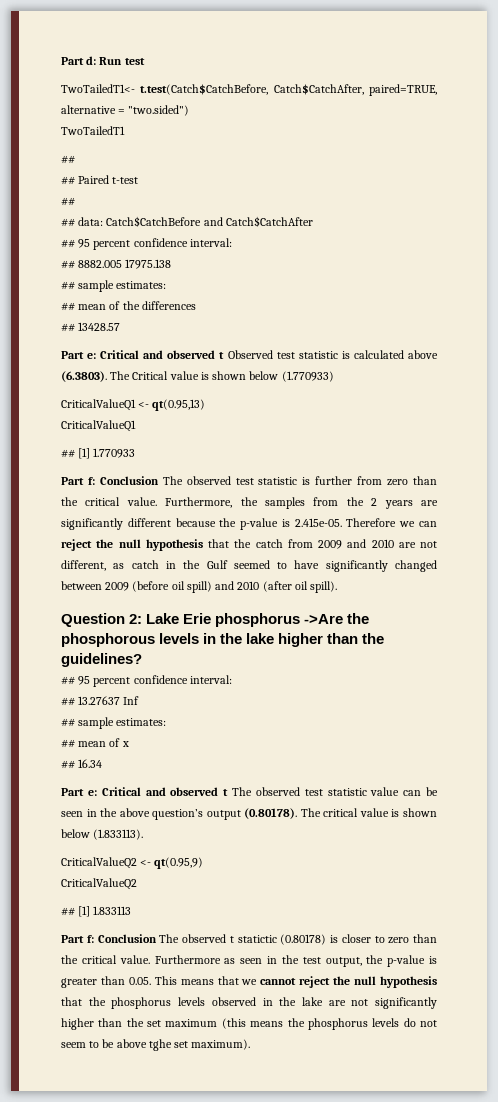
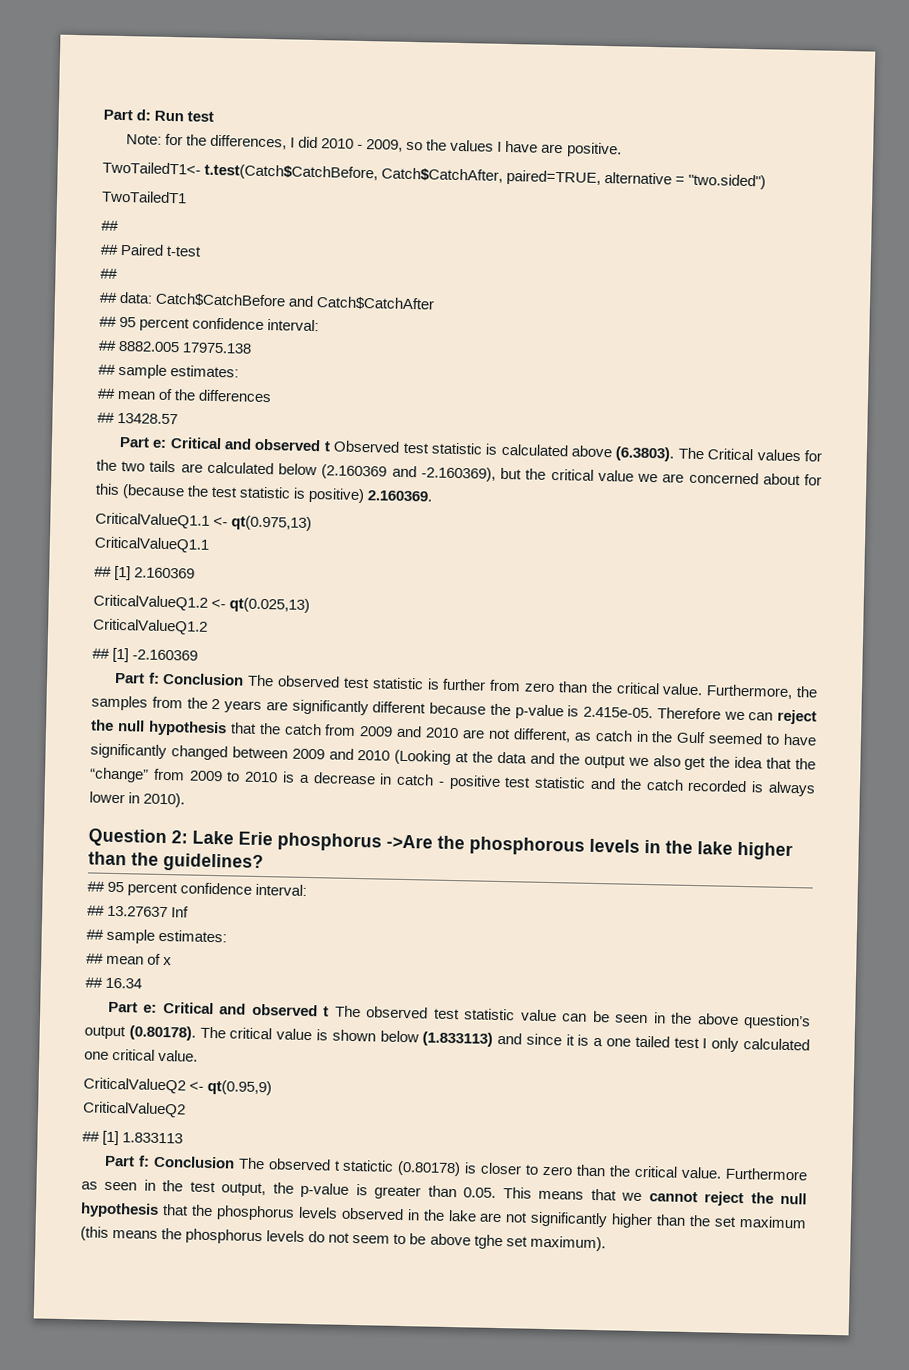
(145, 61) none -> [125,133,622,158] // Note: for the differences, I did 2010 - 2009, so the values I have are positive.
[169,371,334,382] [61,399,206,411] [61,420,136,432] [61,448,136,459] value is shown below (1.770933) // CriticalValueQ1 <- qt(0.95,13) // CriticalValueQ1 // ## [1] 1.770933 -> [756,449,822,462] [96,459,823,486] [95,483,434,504] [95,512,313,532] [94,536,209,553] [94,565,196,581] [93,594,311,613] [93,618,208,635] [92,647,199,663] values for the two tails are calculated below (2.160369 and -2.160369), but the critical value we are concerned about for this (because the test statistic is positive) 2.160369. // CriticalValueQ1.1 <- qt(0.975,13) // CriticalValueQ1.1 // ## [1] 2.160369 // CriticalValueQ1.2 <- qt(0.025,13) // CriticalValueQ1.2 // ## [1] -2.160369
[132,581,338,593] (before oil spill) and 2010 (after oil spill). -> [328,748,817,771] [89,767,816,797] [89,791,186,808] and 2010 (Looking at the data and the output we also get the idea that the “change” from 2009 to 2010 is a decrease in catch - positive test statistic and the catch recorded is always lower in 2010).
[93,829,144,840] (1.833113). -> [422,1031,810,1052] [84,1048,199,1062] (1.833113) and since it is a one tailed test I only calculated one critical value.

